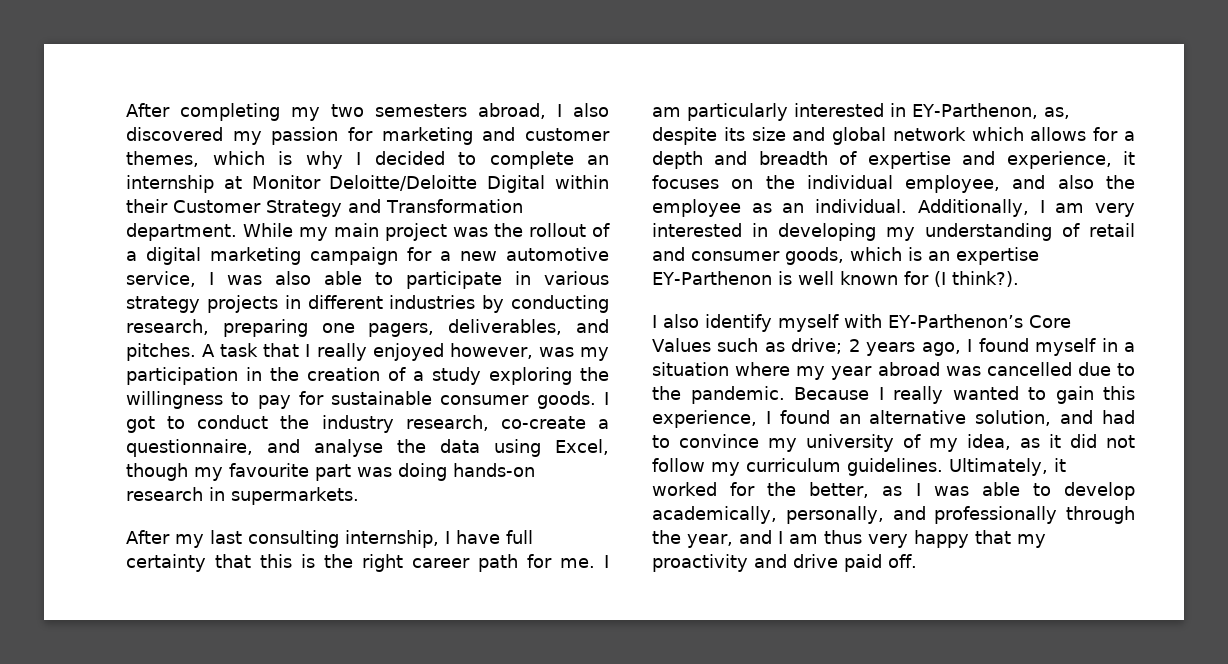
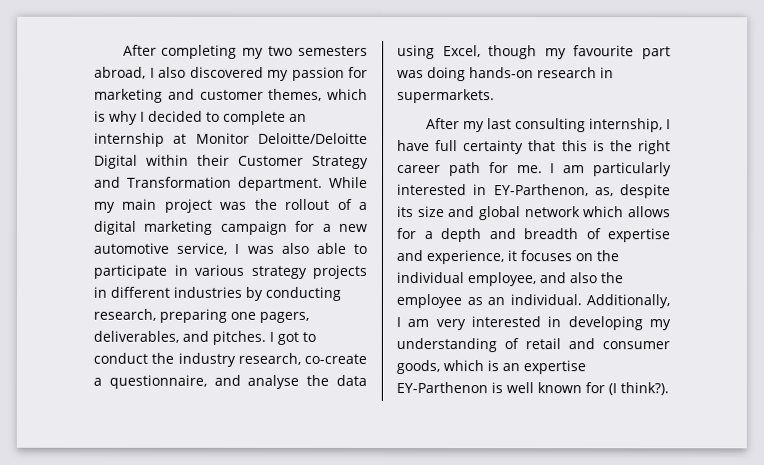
[202,343,609,361] [126,367,609,385] [126,391,596,409] A task that I really enjoyed however, was my participation in the creation of a study exploring the willingness to pay for sustainable consumer goods. -> (266, 337) none
[652,314,1071,332] [652,338,1135,356] [652,362,1135,380] [652,386,1135,404] [652,410,1135,428] [652,434,1135,452] [652,458,1066,476] [652,482,1135,500] [652,506,1135,524] [652,530,1046,548] [652,554,917,572] // I also identify myself with EY-Parthenon’s Core Values such as drive; 2 years ago, I found myself in a situation where my year abroad was cancelled due to the pandemic. Because I really wanted to gain this experience, I found an alternative solution, and had to convince my university of my idea, as it did not follow my curriculum guidelines. Ultimately, it worked for the better, as I was able to develop academically, personally, and professionally through the year, and I am thus very happy that my proactivity and drive paid off. -> (669, 389) none

